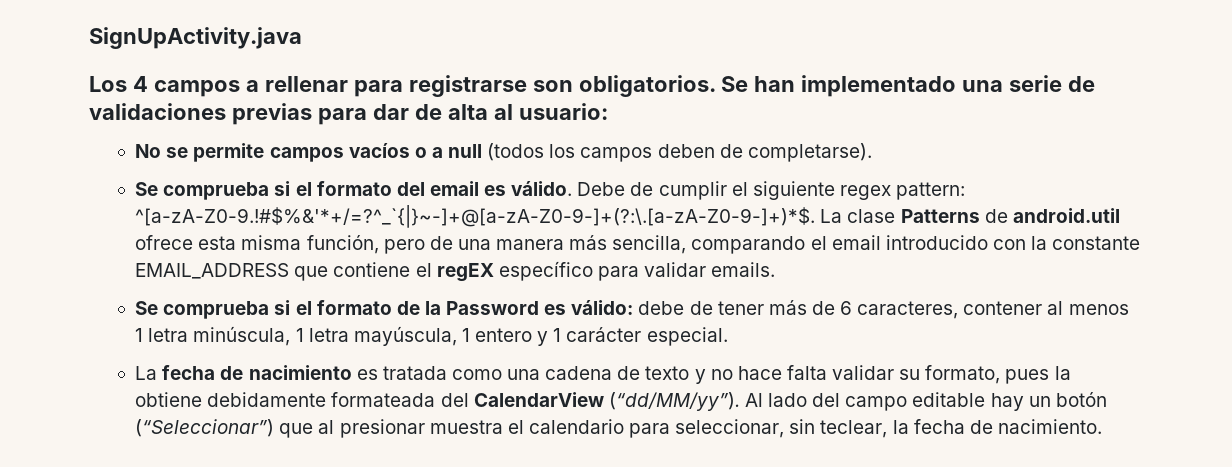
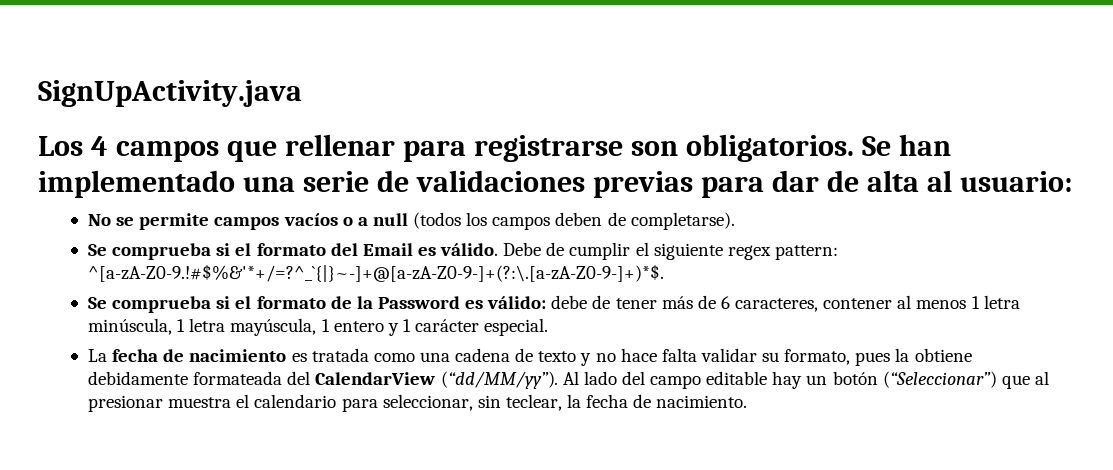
[245,80,259,92] a -> [226,141,277,162] que
[429,181,479,196] email -> [362,243,413,256] Email
[820,208,1120,223] [135,235,1141,254] [135,261,776,282] La clase Patterns de android.util ofrece esta misma función, pero de una manera más sencilla, comparando el email introducido con la constante EMAIL_ADDRESS que contiene el regEX específico para validar emails. -> (665, 273) none

